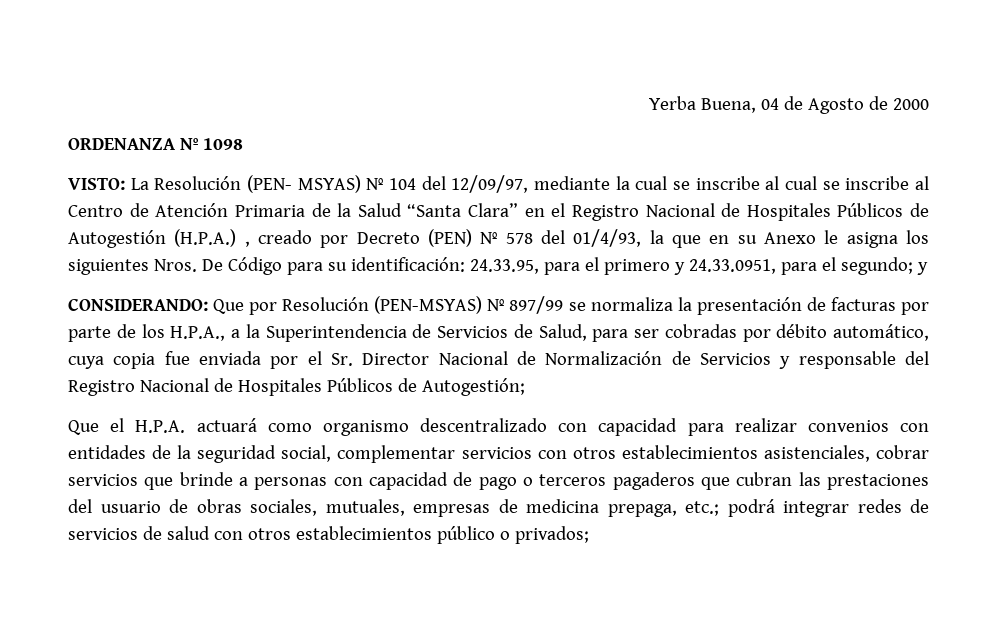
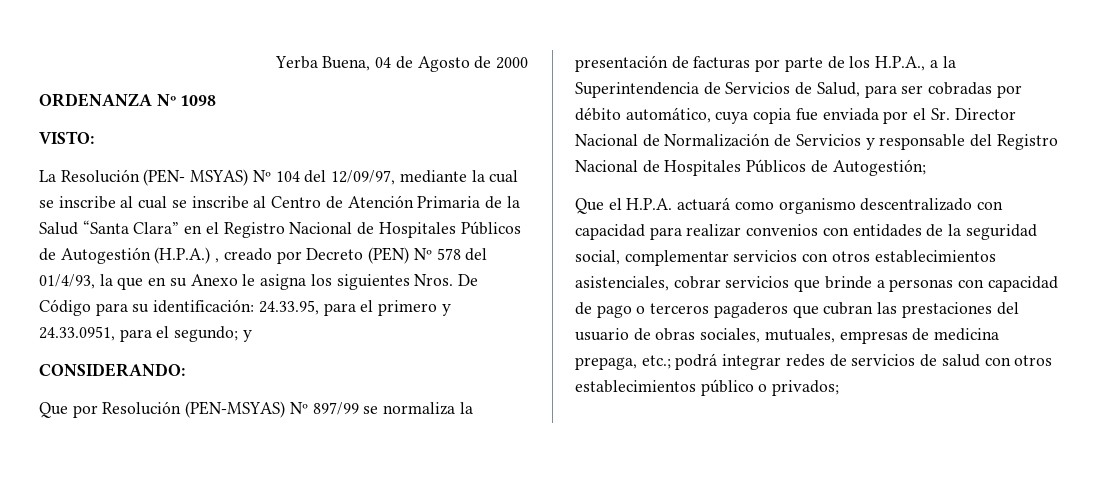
(125, 184) none -> (94, 137) //
(208, 304) none -> (185, 370) //

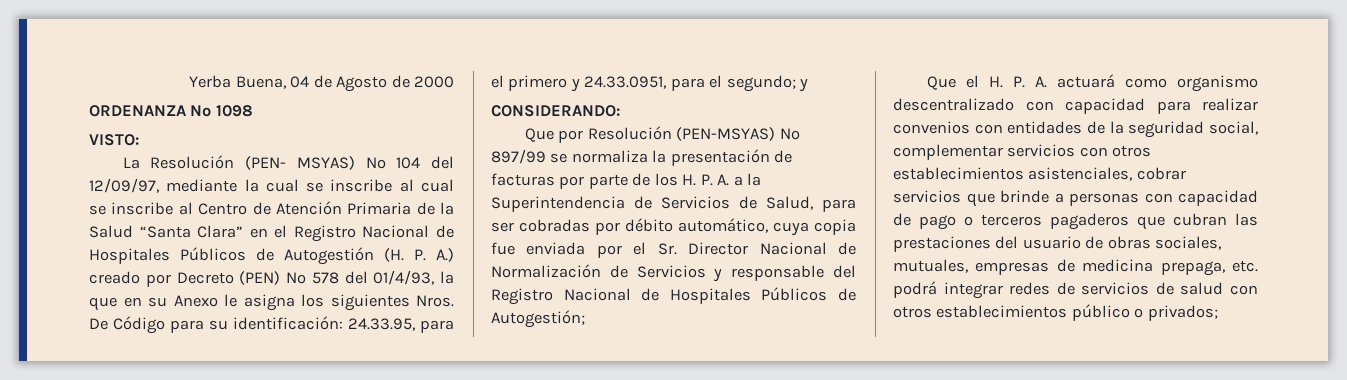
[154,247,220,264] (H.P.A.) , -> [384,248,454,262] (H. P. A.)
[875,56,926,71] H.P.A., -> [682,174,730,186] H. P. A.
[626,198,673,210] H.P.A. -> [988,76,1047,88] H. P. A.
[641,355,671,369] etc.; -> [1232,260,1258,272] etc.

